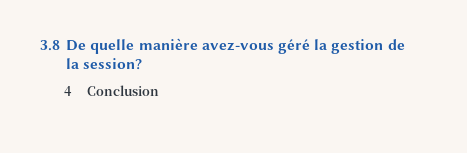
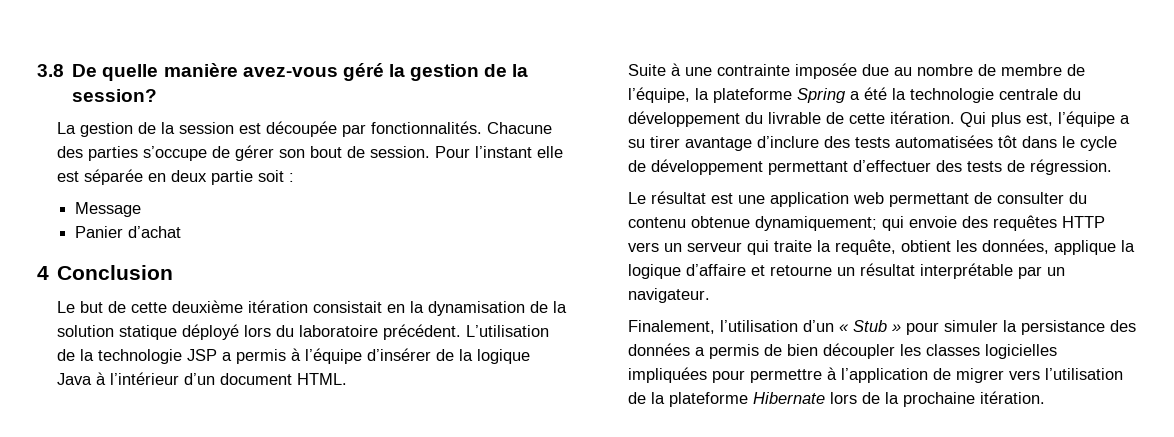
[63,85,160,96] 4 Conclusion -> [56,121,552,137] [56,145,563,161] [56,169,294,185] [74,202,141,217] [74,226,181,238] [37,265,174,280] [56,300,567,316] [56,324,549,340] [56,348,530,364] [56,372,347,385] [627,63,1085,79] [627,87,1081,103] [627,111,1130,127] [627,135,1117,151] [627,159,1112,175] [627,191,1087,207] [627,215,1105,231] [627,239,1135,255] [627,263,1065,279] [627,288,710,303] [627,320,1136,335] [627,343,1057,359] [627,367,1123,383] [627,391,1045,407] La gestion de la session est découpée par fonctionnalités. Chacune des parties s’occupe de gérer son bout de session. Pour l’instant elle est séparée en deux partie soit : // Message // Panier d’achat // 4 Conclusion // Le but de cette deuxième itération consistait en la dynamisation de la solution statique déployé lors du laboratoire précédent. L’utilisation de la technologie JSP a permis à l’équipe d’insérer de la logique Java à l’intérieur d’un document HTML. // Suite à une contrainte imposée due au nombre de membre de l’équipe, la plateforme Spring a été la technologie centrale du développement du livrable de cette itération. Qui plus est, l’équipe a su tirer avantage d’inclure des tests automatisées tôt dans le cycle de développement permettant d’effectuer des tests de régression. // Le résultat est une application web permettant de consulter du contenu obtenue dynamiquement; qui envoie des requêtes HTTP vers un serveur qui traite la requête, obtient les données, applique la logique d’affaire et retourne un résultat interprétable par un navigateur. // Finalement, l’utilisation d’un « Stub » pour simuler la persistance des données a permis de bien découpler les classes logicielles impliquées pour permettre à l’application de migrer vers l’utilisation de la plateforme Hibernate lors de la prochaine itération.

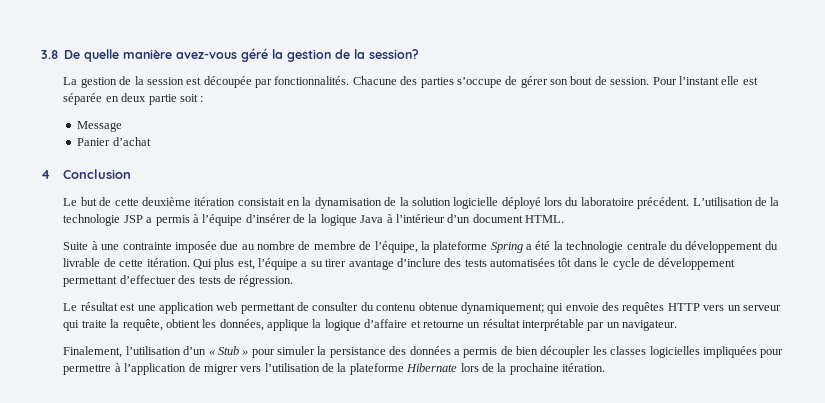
[118,325,177,340] statique -> [453,197,499,209] logicielle

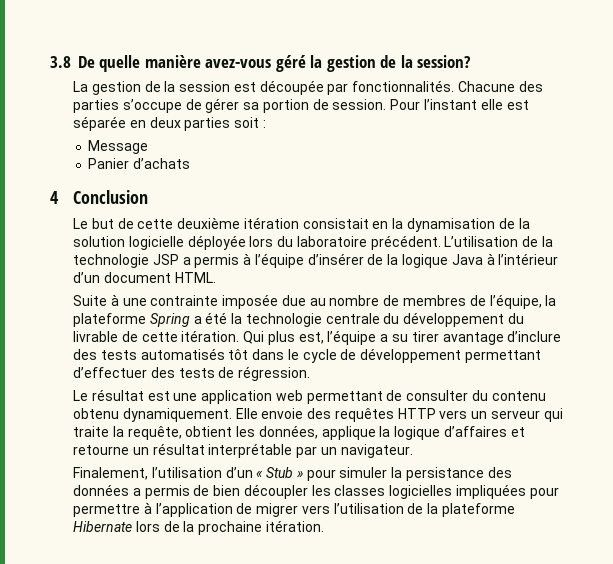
[550,76,593,85] son bout -> [243,99,309,113] sa portion
[148,94,177,105] partie -> [184,117,231,131] parties
[112,137,151,146] d’achat -> [133,158,191,169] d’achats
[501,197,541,209] déployé -> [187,235,246,250] déployée
[313,241,356,250] membre -> [402,295,466,306] membres
[490,258,556,267] automatisées -> [140,348,225,360] automatisés
[418,302,564,314] obtenue dynamiquement; qui -> [72,408,258,422] obtenu dynamiquement. Elle
[364,319,408,328] d’affaire -> [443,426,507,437] d’affaires

